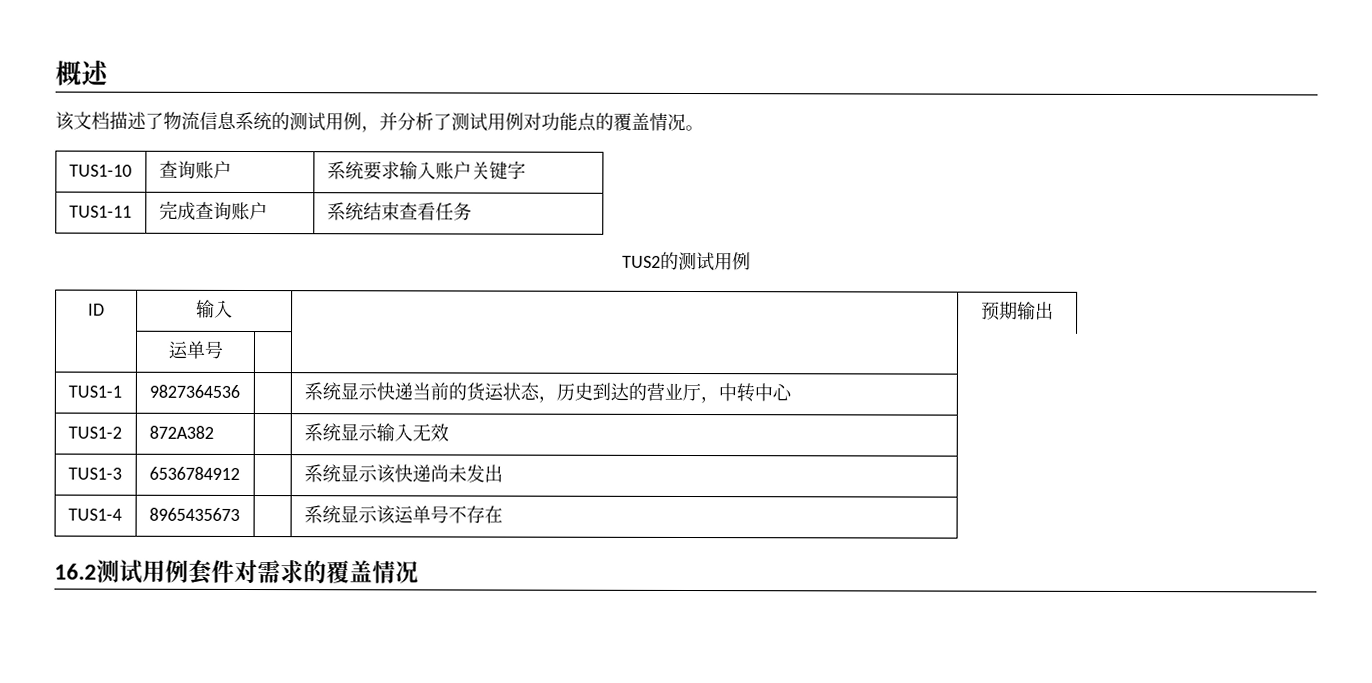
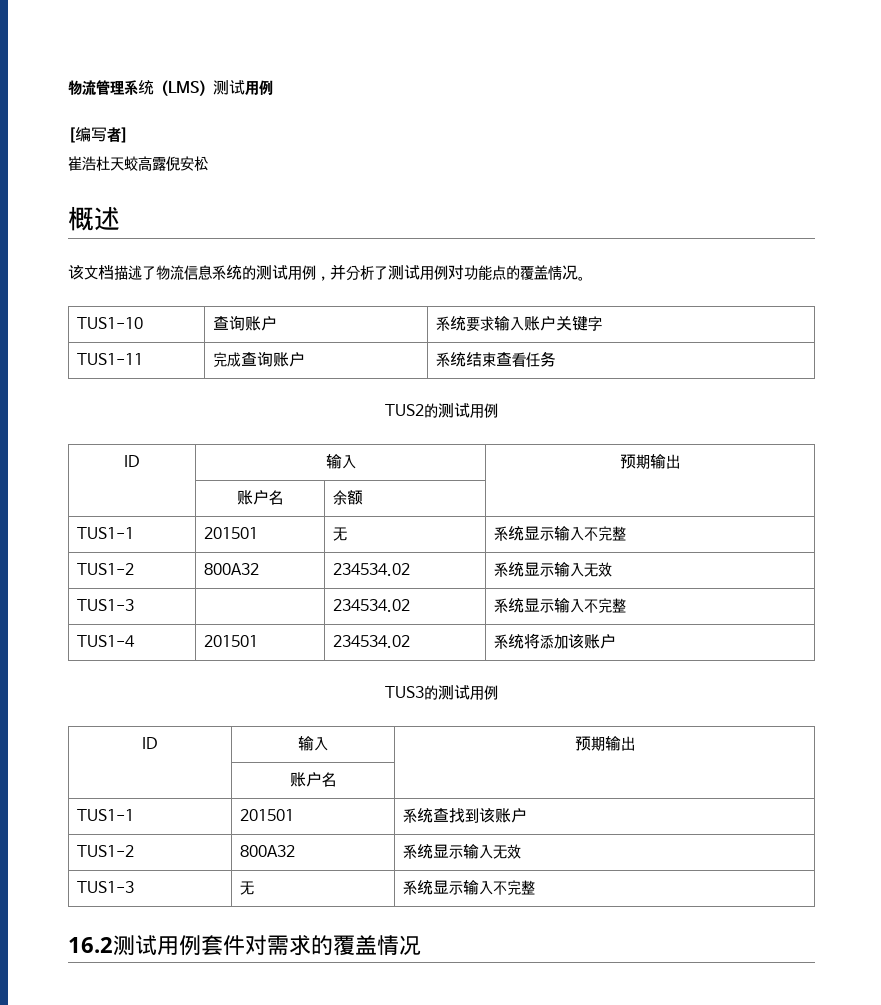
(55, 73) none -> [68,80,273,96] [68,127,128,143] [68,156,208,171] 物流管理系统（LMS）测试用例 // [编写者] // 崔浩杜天蛟高露倪安松 //
[981,301,1054,321] [167,340,224,359] [67,385,122,398] [148,384,240,398] [303,382,792,404] [67,426,122,439] [148,425,214,439] [303,423,449,442] [67,467,122,480] [148,466,240,480] [303,464,503,484] [67,508,122,521] [148,507,240,521] [303,505,503,525] | 预期输出 // | 运单号 | | // TUS1-1 | 9827364536 | | 系统显示快递当前的货运状态，历史到达的营业厅，中转中心 // TUS1-2 | 872A382 | | 系统显示输入无效 // TUS1-3 | 6536784912 | | 系统显示该快递尚未发出 // TUS1-4 | 8965435673 | | 系统显示该运单号不存在 -> [620,454,680,469] [237,490,283,505] [333,490,364,505] [77,527,135,539] [204,527,259,539] [333,527,348,541] [494,526,627,541] [77,563,135,575] [204,563,260,575] [333,563,411,576] [494,562,613,577] [77,599,135,611] [333,599,411,612] [494,598,627,613] [77,635,136,647] [204,635,259,647] [333,635,411,648] [494,633,617,649] [385,685,498,700] [142,737,158,749] [298,736,328,751] [574,736,635,751] [290,772,336,787] [77,809,135,821] [240,809,295,821] [403,808,528,823] [77,845,135,857] [240,845,296,857] [403,844,522,859] [77,881,135,893] [240,881,255,895] [403,880,536,895] 预期输出 // | 账户名 | 余额 | // TUS1-1 | 201501 | 无 | 系统显示输入不完整 // TUS1-2 | 800A32 | 234534.02 | 系统显示输入无效 // TUS1-3 | | 234534.02 | 系统显示输入不完整 // TUS1-4 | 201501 | 234534.02 | 系统将添加该账户 // TUS3的测试用例 // ID | 输入 | 预期输出 // | 账户名 | // TUS1-1 | 201501 | 系统查找到该账户 // TUS1-2 | 800A32 | 系统显示输入无效 // TUS1-3 | 无 | 系统显示输入不完整

